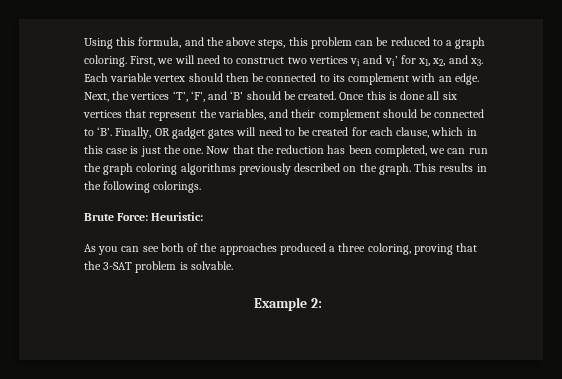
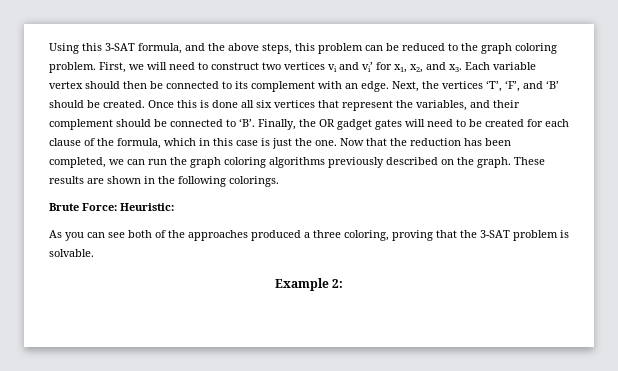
(136, 41) none -> [105,43,135,51] 3-SAT
[446,37,486,49] [84,55,127,67] a graph coloring. -> [461,43,557,54] [49,62,96,73] the graph coloring problem.
(152, 133) none -> [299,119,316,127] the
[396,127,430,138] clause, -> [49,138,161,149] clause of the formula,
[414,163,474,172] This results -> [514,157,545,165] [49,176,141,184] These results are shown

